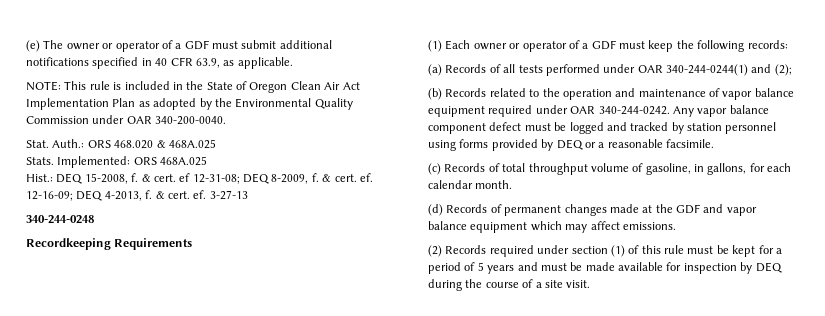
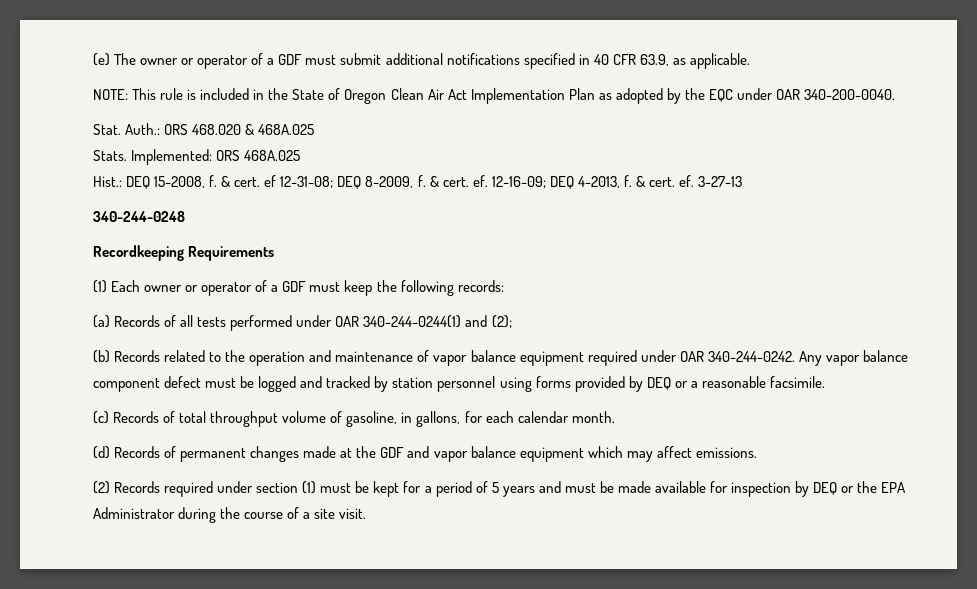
[235,98,353,110] [26,116,89,124] Environmental Quality Commission -> [708,89,733,102] EQC
[628,245,684,254] of this rule -> (317, 487) none
(783, 267) none -> [841,481,906,493] [93,507,175,519] or the EPA Administrator

